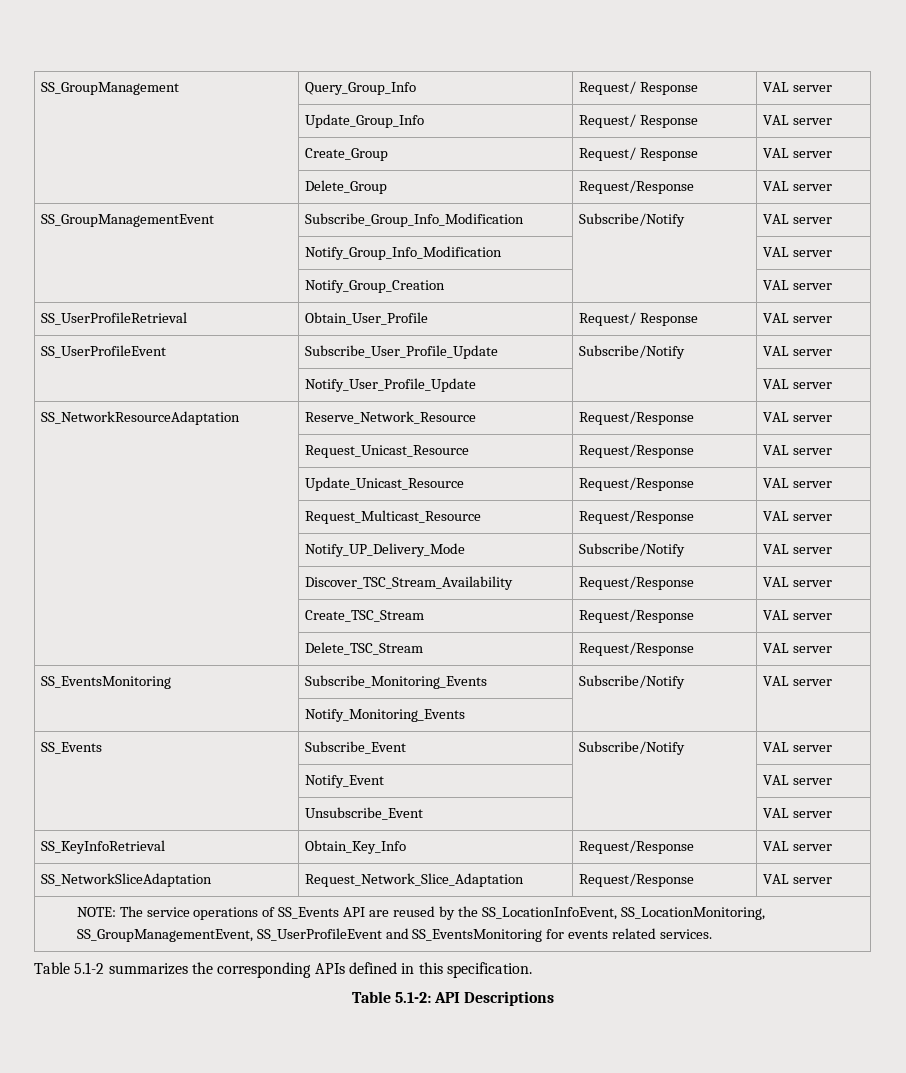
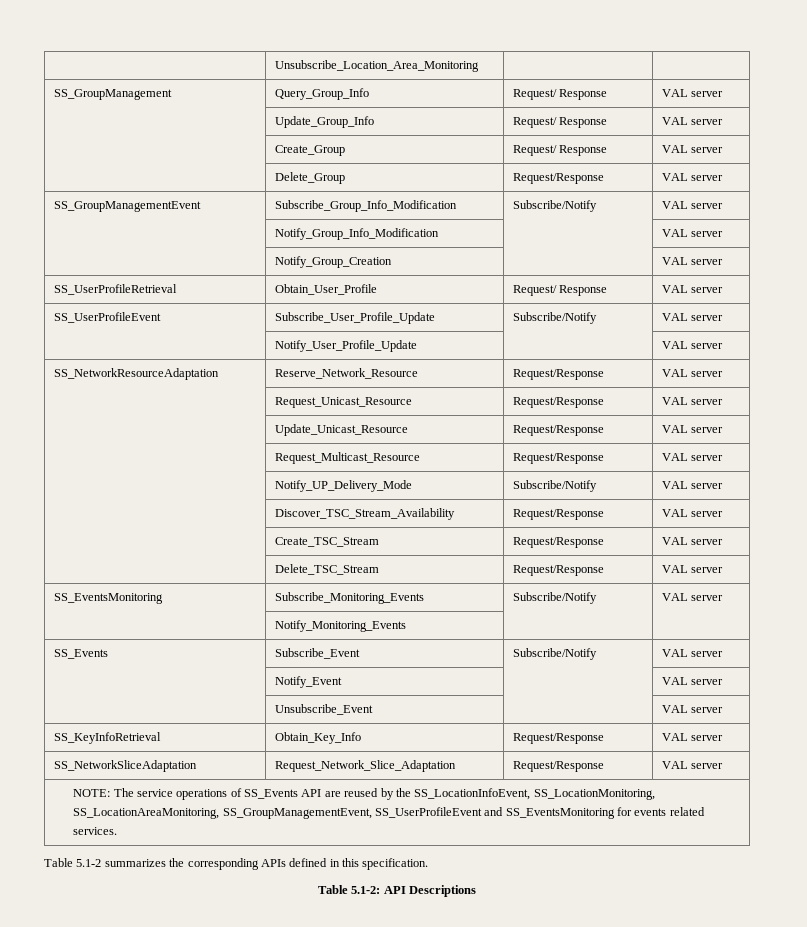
(40, 88) none -> [274,60,479,72] | Unsubscribe_Location_Area_Monitoring | | //
(765, 913) none -> [73,808,220,819] SS_LocationAreaMonitoring,

